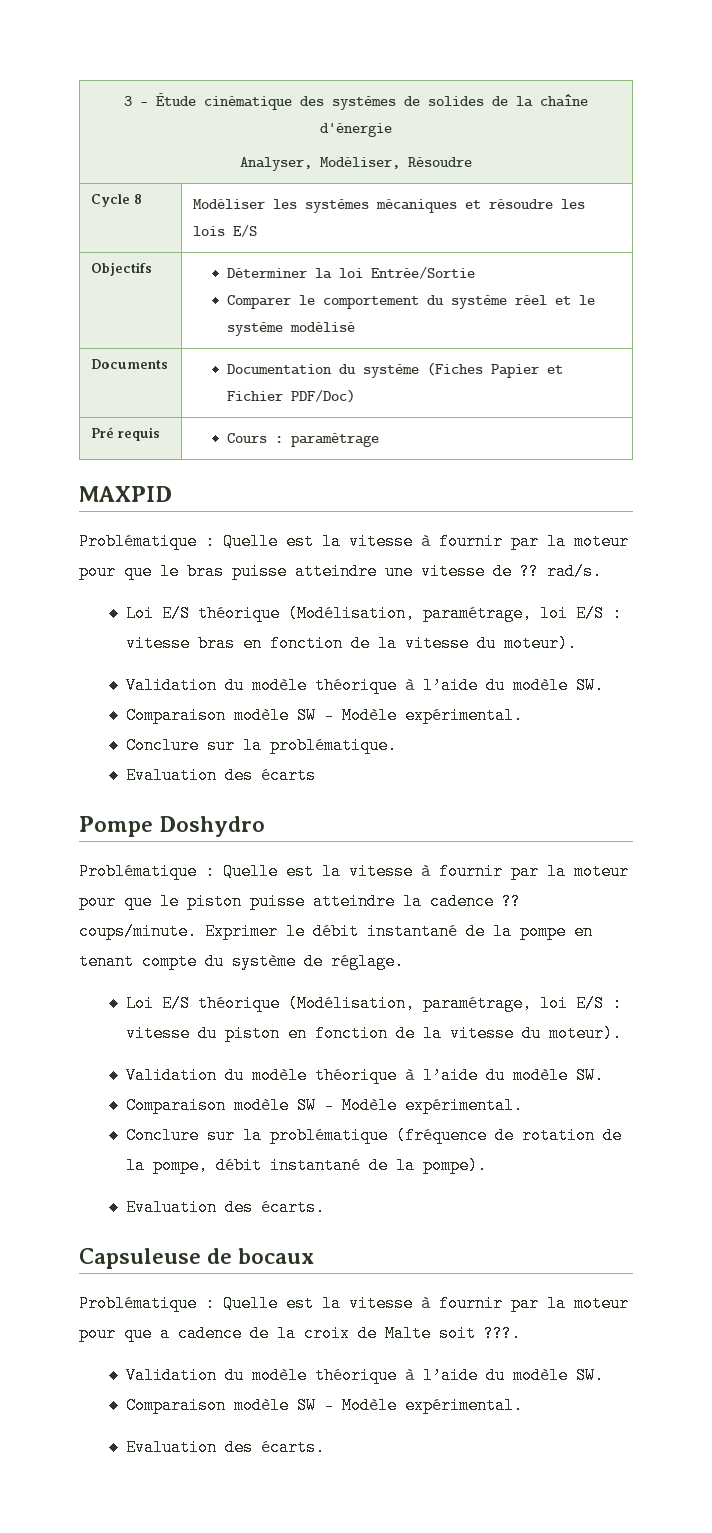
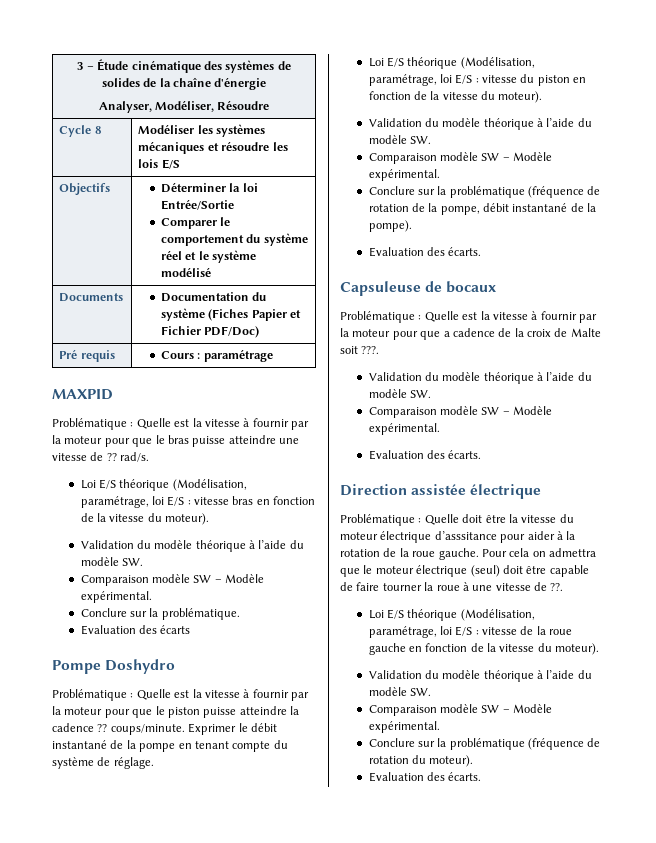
(326, 1447) none -> [340,484,542,499] [340,514,574,526] [340,531,576,543] [340,548,596,560] [340,565,589,577] [340,582,564,591] [368,609,535,621] [368,626,573,638] [368,643,600,655] [368,670,592,682] [368,687,431,696] [368,704,553,716] [368,721,440,733] [368,738,601,750] [368,755,474,767] [368,772,482,782] // Direction assistée électrique // Problématique : Quelle doit être la vitesse du moteur électrique d’asssitance pour aider à la rotation de la roue gauche. Pour cela on admettra que le moteur électrique (seul) doit être capable de faire tourner la roue à une vitesse de ??. // Loi E/S théorique (Modélisation, paramétrage, loi E/S : vitesse de la roue gauche en fonction de la vitesse du moteur). // Validation du modèle théorique à l’aide du modèle SW. // Comparaison modèle SW – Modèle expérimental. // Conclure sur la problématique (fréquence de rotation du moteur). // Evaluation des écarts.

